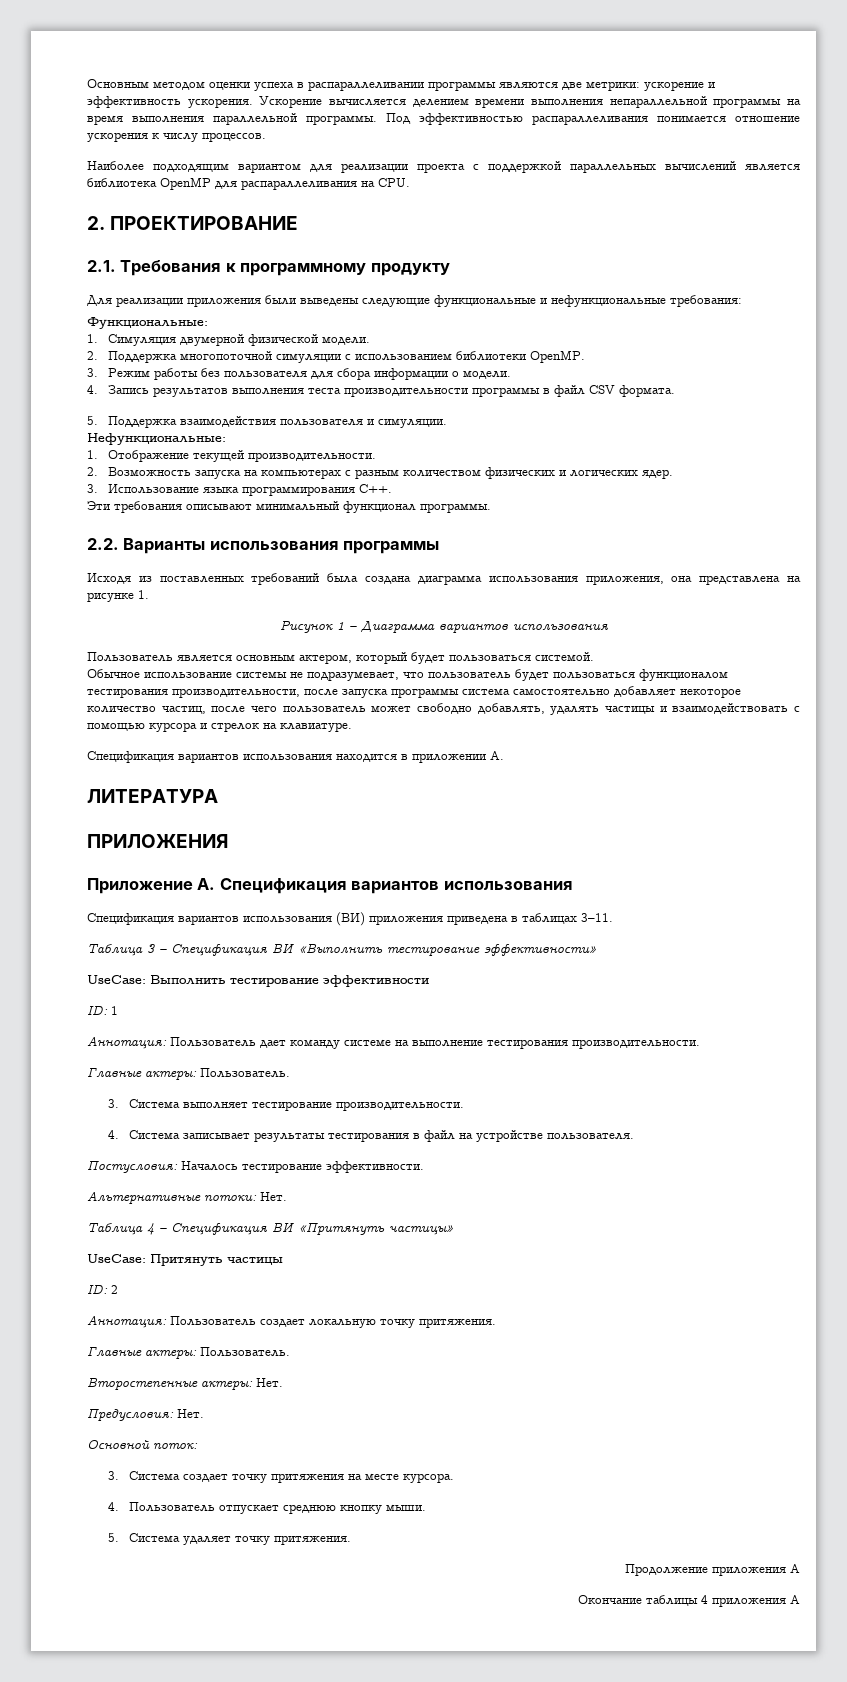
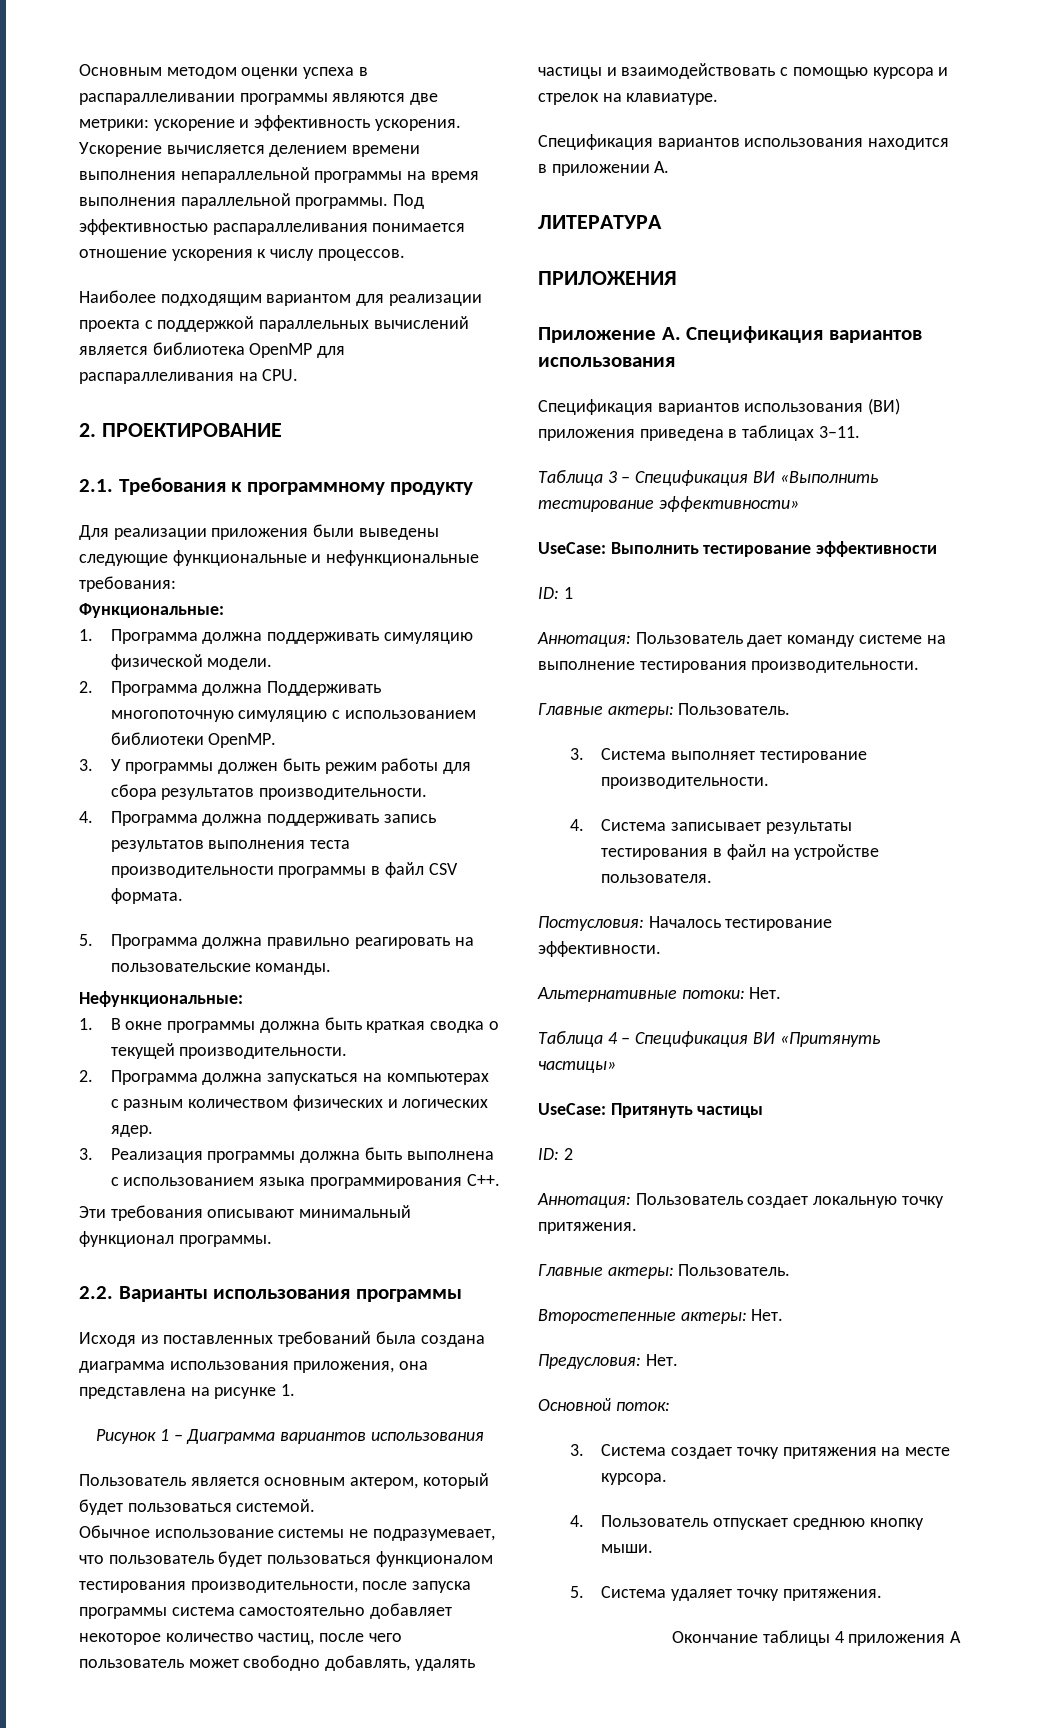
[107,334,244,346] Симуляция двумерной -> [110,629,473,644] Программа должна поддерживать симуляцию
[107,351,341,363] Поддержка многопоточной симуляции -> [110,681,382,696] [110,710,328,722] Программа должна Поддерживать многопоточную симуляцию
[107,368,511,380] [87,385,149,394] Режим работы без пользователя для сбора информации о модели. // 4. Запись -> [110,758,472,774] [110,784,428,800] [79,811,436,826] У программы должен быть режим работы для сбора результатов производительности. // 4. Программа должна поддерживать запись
[107,416,447,428] [87,433,226,445] [87,450,189,462] Поддержка взаимодействия пользователя и симуляции. // Нефункциональные: // 1. Отображение -> [110,934,474,949] [110,963,332,975] [79,991,243,1007] [79,1017,499,1033] Программа должна правильно реагировать на пользовательские команды. // Нефункциональные: // 1. В окне программы должна быть краткая сводка о
[107,467,241,479] Возможность запуска -> [110,1070,359,1085] Программа должна запускаться
[107,484,199,494] Использование -> [110,1147,494,1163] [110,1177,255,1186] Реализация программы должна быть выполнена с использованием
[625,1564,800,1576] // Продолжение приложения А -> (882, 1595) none

